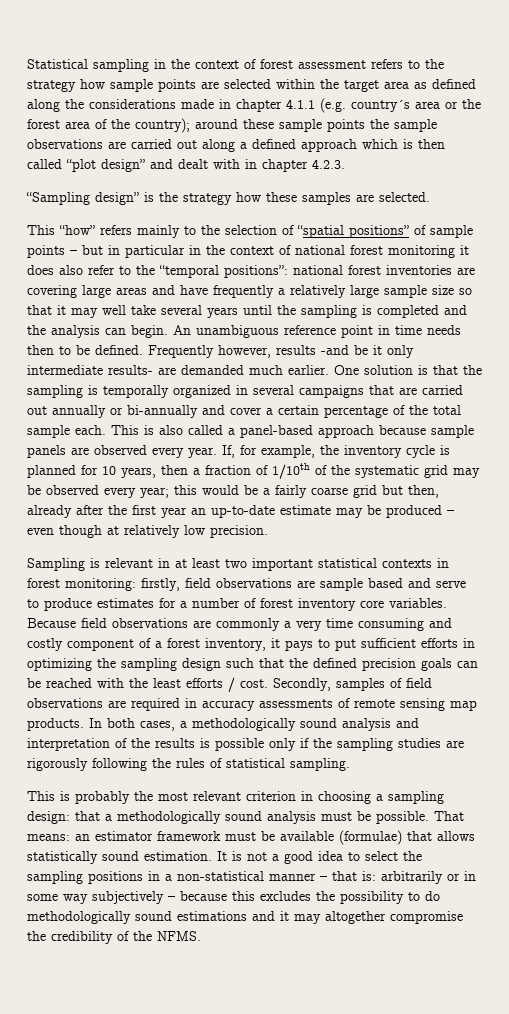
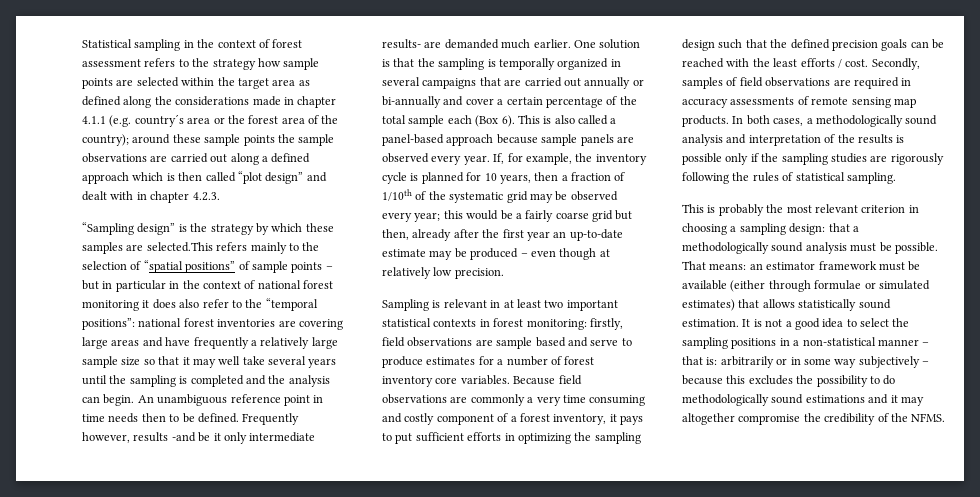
[236,192,261,202] how -> [255,223,303,235] by which
[379,192,430,202] [27,225,95,235] selected. // This “how” -> [146,242,213,252] selected.This
[75,425,106,435] each. -> [447,115,515,127] each (Box 6).
[339,830,402,845] (formulae) -> [730,280,930,292] [682,299,735,311] (either through formulae or simulated estimates)

